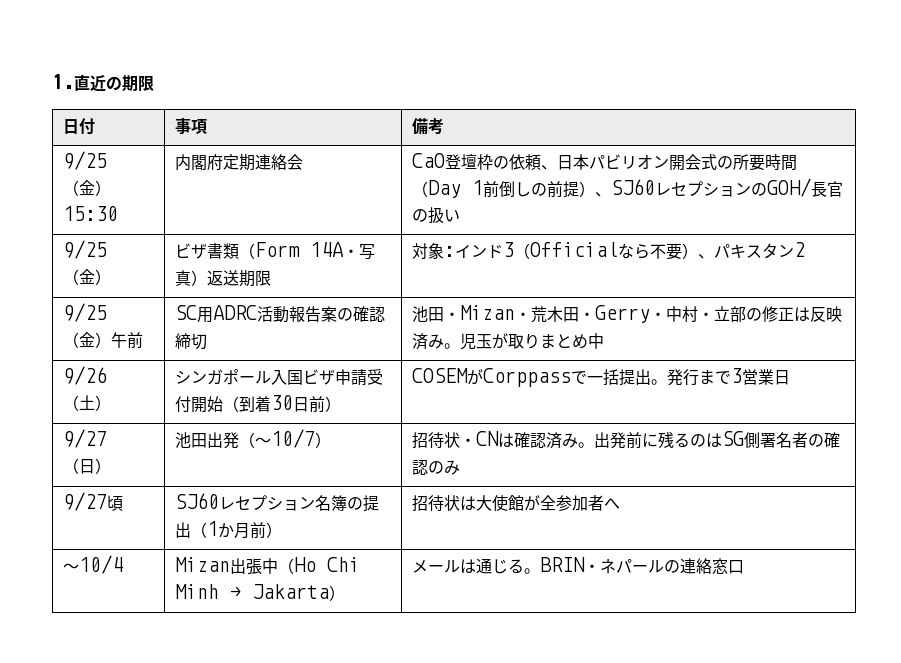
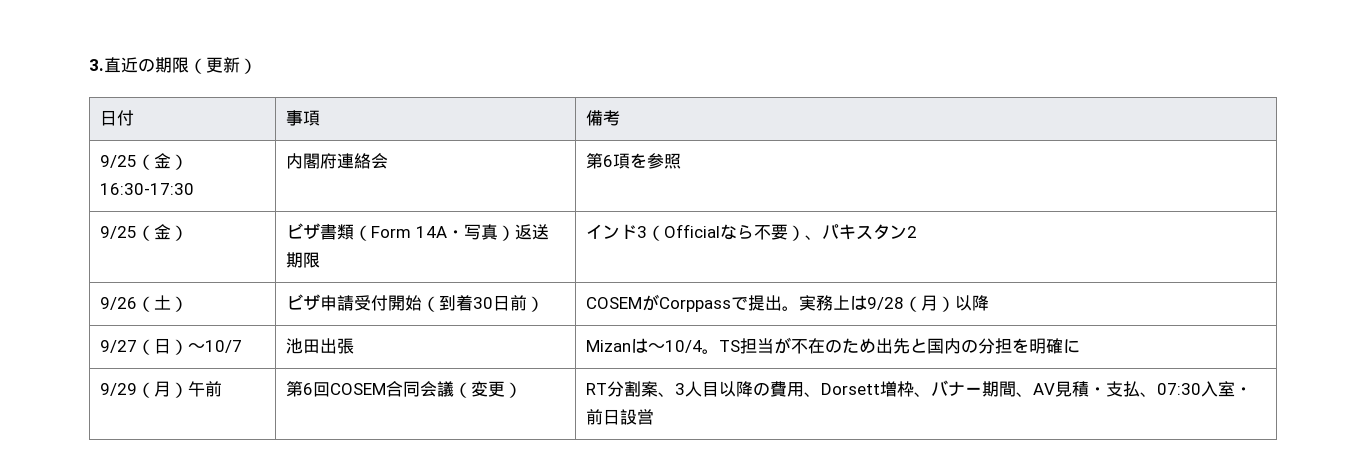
[52,74,74,89] 1. -> [89,59,104,71] 3.
(154, 83) none -> [189,57,257,74] （更新）
[62,206,118,221] 15:30 -> [100,183,195,195] 16:30-17:30
[222,154,255,171] 定期 -> (338, 161) none
[411,153,797,171] [411,178,843,198] [411,207,460,224] CaO登壇枠の依頼、日本パビリオン開会式の所要時間（Day 1前倒しの前提）、SJ60レセプションのGOH/長官の扱い -> [586,153,682,169] 第6項を参照
[411,243,455,259] 対象: -> (321, 260) none
[62,303,107,322] [62,332,143,349] [174,305,385,323] [174,333,207,350] [411,305,842,323] [411,333,604,350] // 9/25（金）午前 | SC用ADRC活動報告案の確認締切 | 池田・Mizan・荒木田・Gerry・中村・立部の修正は反映済み。児玉が取りまとめ中 -> (918, 232) none
[174,369,303,385] シンガポール入国 -> (189, 304) none
[586,368,790,386] 一括提出。発行まで3営業日 -> [748,295,990,312] 提出。実務上は9/28（月）以降
(111, 466) none -> [188,340,243,353] 〜10/7
[222,429,331,449] [411,431,840,449] [411,459,460,475] [62,492,123,511] [174,493,379,512] [174,521,282,539] [411,495,620,512] [62,555,123,574] [174,557,360,575] [174,584,345,601] [411,557,744,574] 発（〜10/7） | 招待状・CNは確認済み。出発前に残るのはSG側署名者の確認のみ // 9/27頃 | SJ60レセプション名簿の提出（1か月前） | 招待状は大使館が全参加者へ // 〜10/4 | Mizan出張中（Ho Chi Minh → Jakarta） | メールは通じる。BRIN・ネパールの連絡窓口 -> [337,338,355,354] [586,337,1081,354] [100,381,223,398] [286,381,523,398] [586,380,1253,397] [586,409,655,425] 張 | Mizanは〜10/4。TS担当が不在のため出先と国内の分担を明確に // 9/29（月）午前 | 第6回COSEM合同会議（変更） | RT分割案、3人目以降の費用、Dorsett増枠、バナー期間、AV見積・支払、07:30入室・前日設営

